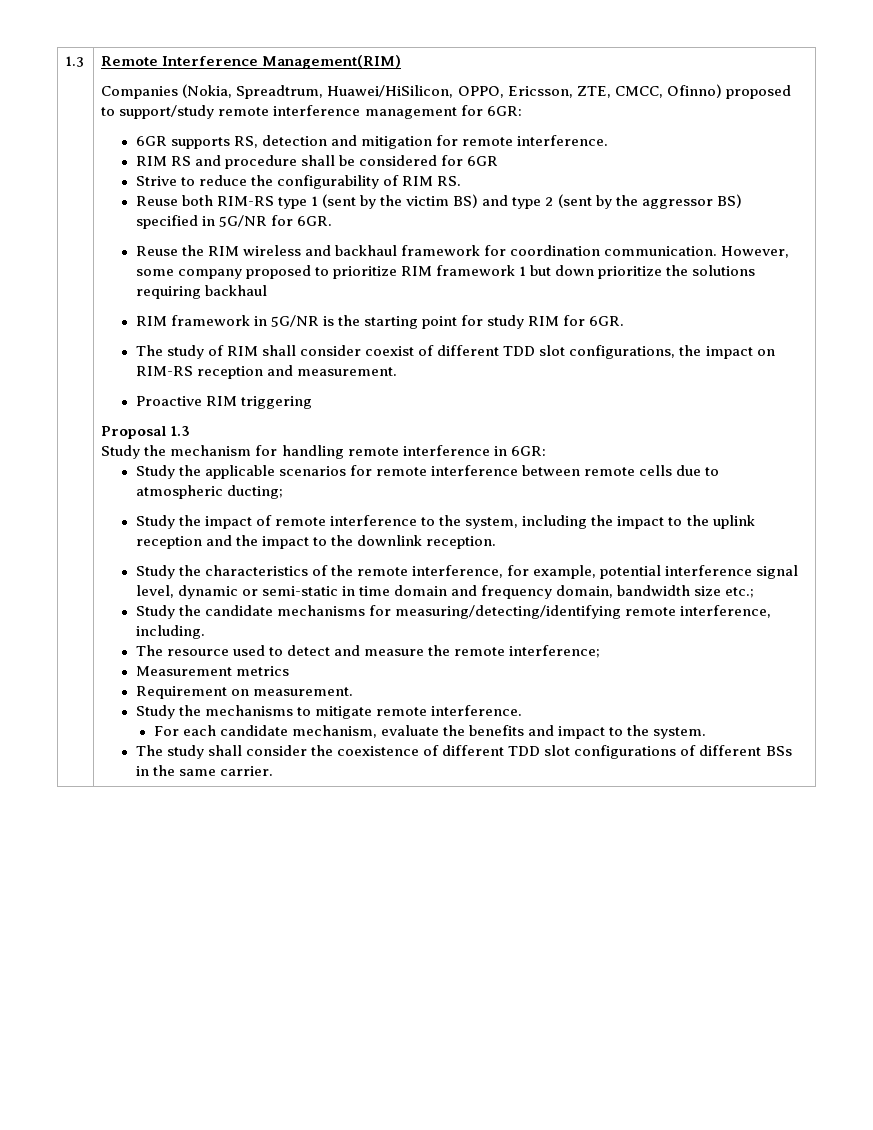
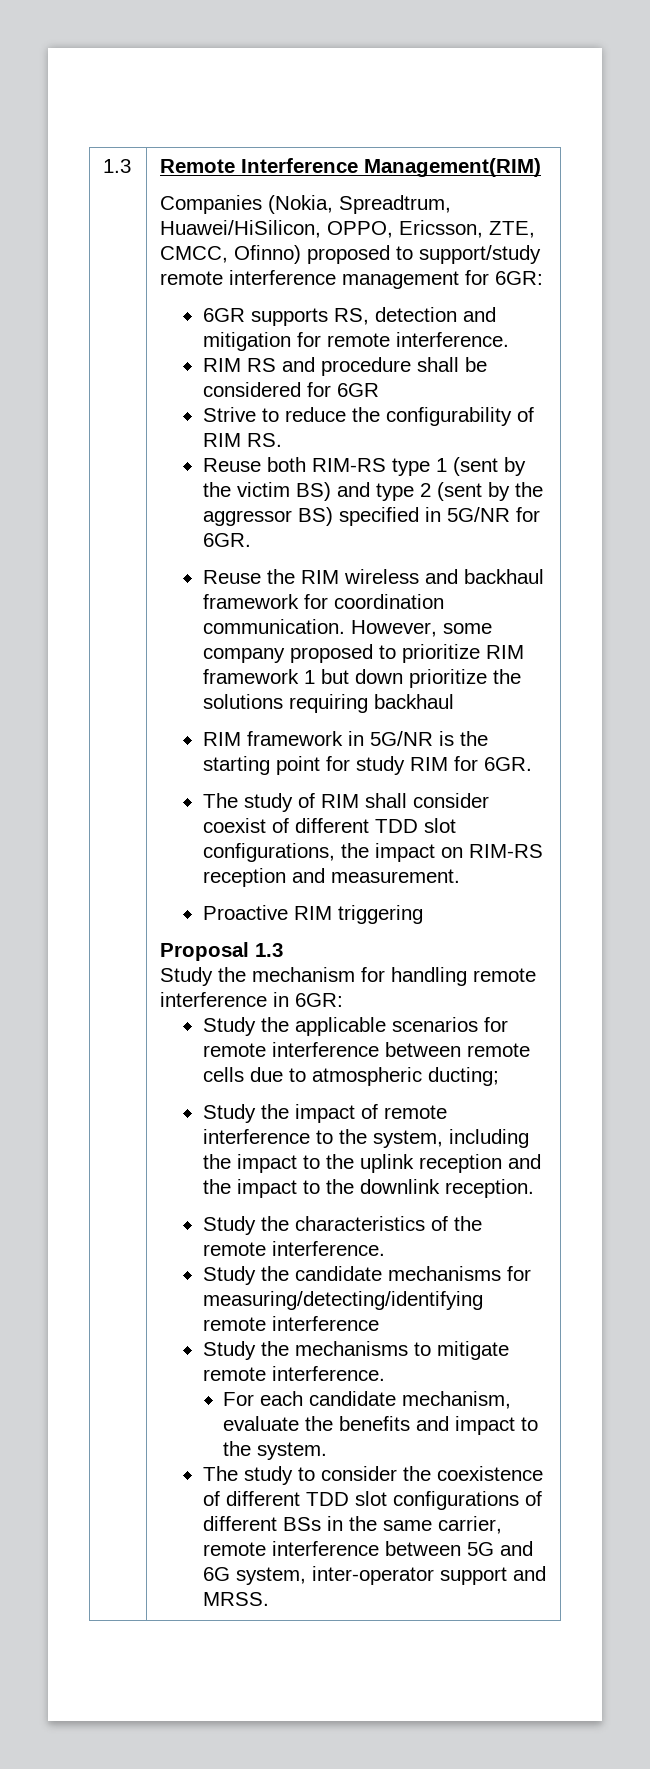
[412,565,799,579] [135,585,755,599] interference, for example, potential interference signal level, dynamic or semi-static in time domain and frequency domain, bandwidth size etc.; -> [271,1241,385,1256] interference.
[680,605,772,618] [135,625,205,639] [135,645,601,658] [135,666,289,676] [135,686,353,699] interference, including. // The resource used to detect and measure the remote interference; // Measurement metrics // Requirement on measurement. -> [271,1316,379,1331] interference
[207,745,242,756] shall -> [297,1467,315,1481] to
[220,766,274,776] carrier. -> [437,1516,502,1534] [202,1541,533,1556] [202,1566,546,1585] [202,1592,269,1606] carrier, remote interference between 5G and 6G system, inter-operator support and MRSS.

